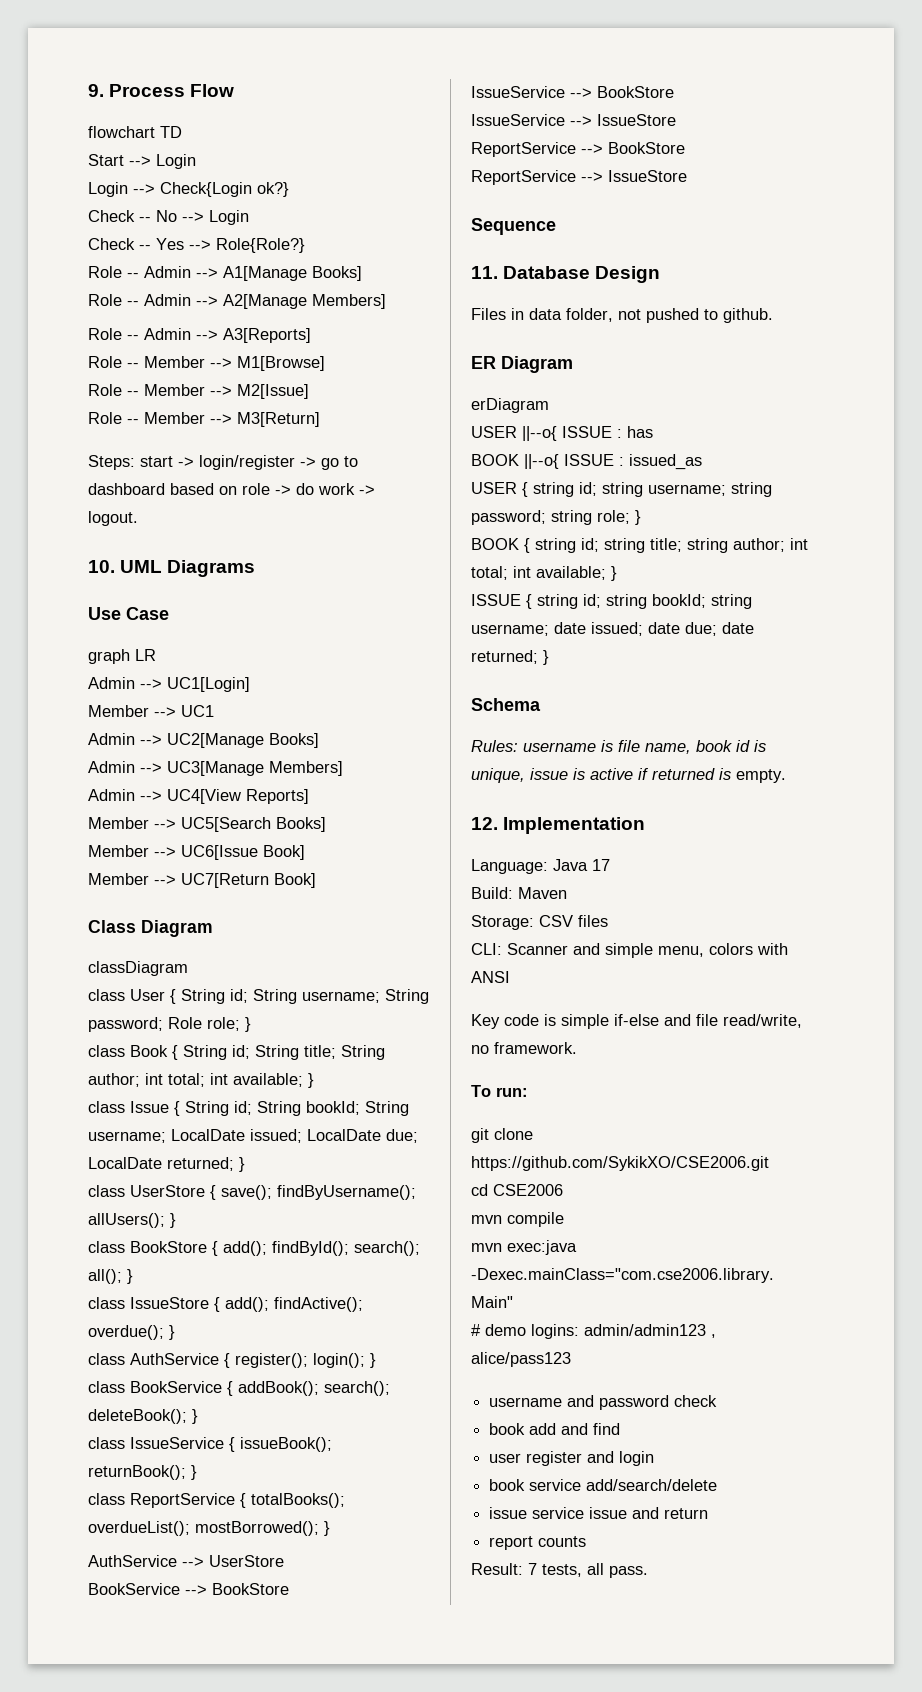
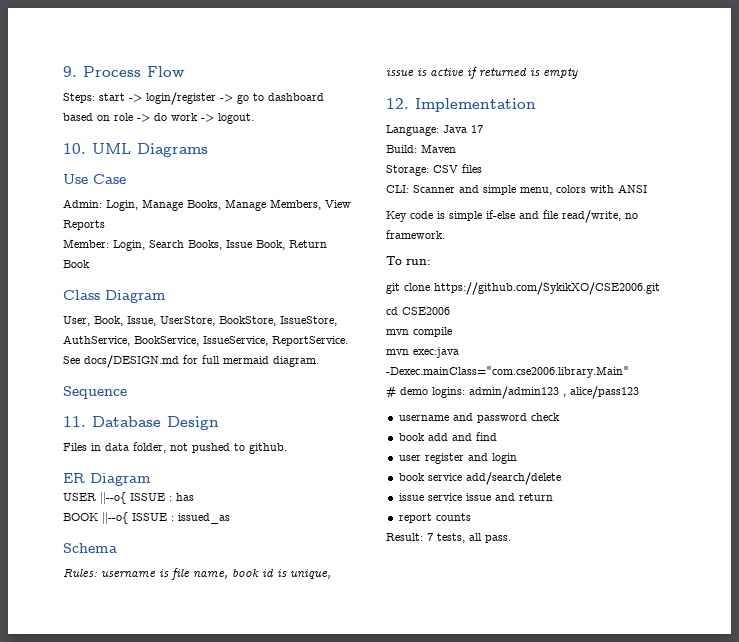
[88,126,182,138] [88,154,196,169] [88,182,289,197] [88,210,249,225] [88,238,305,253] [88,266,362,281] [88,294,386,309] [88,328,311,343] [88,356,325,371] [88,384,309,399] [88,412,320,427] // flowchart TD // Start --> Login // Login --> Check{Login ok?} // Check -- No --> Login // Check -- Yes --> Role{Role?} // Role -- Admin --> A1[Manage Books] // Role -- Admin --> A2[Manage Members] // Role -- Admin --> A3[Reports] // Role -- Member --> M1[Browse] // Role -- Member --> M2[Issue] // Role -- Member --> M3[Return] -> (185, 71) none
[88,649,156,664] [88,677,250,692] [88,705,214,717] [88,733,319,748] [88,761,343,776] [88,789,309,804] [88,817,326,832] [88,845,305,860] [88,873,316,888] [88,920,213,937] [88,961,188,976] [88,989,429,1004] [88,1017,251,1032] [88,1045,385,1060] [88,1073,314,1088] [88,1101,409,1116] [88,1129,418,1143] [88,1157,245,1172] [88,1185,416,1200] [88,1213,176,1228] [88,1241,420,1256] [88,1269,133,1284] [88,1297,363,1312] [88,1325,175,1340] [88,1353,376,1368] [88,1381,390,1396] [88,1409,198,1424] [88,1437,332,1452] [88,1465,197,1480] [88,1493,345,1508] [88,1521,330,1536] [88,1555,284,1567] [88,1583,289,1595] [471,86,674,98] [471,114,676,126] [471,142,685,157] [471,170,687,185] graph LR // Admin --> UC1[Login] // Member --> UC1 // Admin --> UC2[Manage Books] // Admin --> UC3[Manage Members] // Admin --> UC4[View Reports] // Member --> UC5[Search Books] // Member --> UC6[Issue Book] // Member --> UC7[Return Book] // Class Diagram // classDiagram // class User { String id; String username; String password; Role role; } // class Book { String id; String title; String author; int total; int available; } // class Issue { String id; String bookId; String username; LocalDate issued; LocalDate due; LocalDate returned; } // class UserStore { save(); findByUsername(); allUsers(); } // class BookStore { add(); findById(); search(); all(); } // class IssueStore { add(); findActive(); overdue(); } // class AuthService { register(); login(); } // class BookService { addBook(); search(); deleteBook(); } // class IssueService { issueBook(); returnBook(); } // class ReportService { totalBooks(); overdueList(); mostBorrowed(); } // AuthService --> UserStore // BookService --> BookStore // IssueService --> BookStore // IssueService --> IssueStore // ReportService --> BookStore // ReportService --> IssueStore -> [63,199,351,211] [63,220,105,230] [63,239,327,251] [63,260,90,268] [63,290,166,303] [63,316,337,326] [63,335,348,346] [63,355,319,368] Admin: Login, Manage Books, Manage Members, View Reports // Member: Login, Search Books, Issue Book, Return Book // Class Diagram // User, Book, Issue, UserStore, BookStore, IssueStore, AuthService, BookService, IssueService, ReportService. See docs/DESIGN.md for full mermaid diagram.
[471,398,549,413] // erDiagram -> (151, 479) none
[471,482,772,497] [471,510,641,525] [471,538,808,553] [471,566,617,581] [471,594,752,609] [471,622,754,636] [471,650,549,665] // USER { string id; string username; string password; string role; } // BOOK { string id; string title; string author; int total; int available; } // ISSUE { string id; string bookId; string username; date issued; date due; date returned; } -> (230, 518) none
[736,769,786,783] empty. -> [543,68,578,79] empty

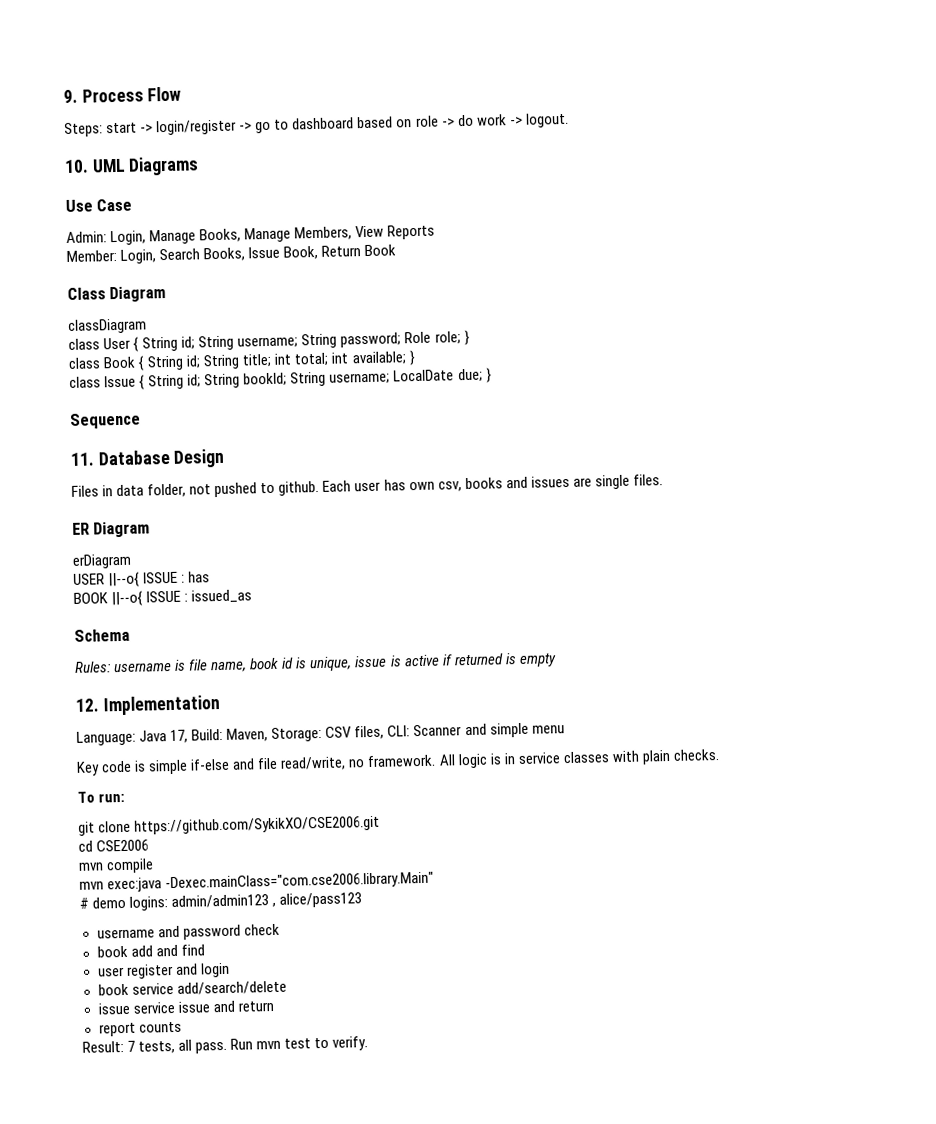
[63,316,337,326] [63,335,348,346] [63,355,319,368] User, Book, Issue, UserStore, BookStore, IssueStore, AuthService, BookService, IssueService, ReportService. See docs/DESIGN.md for full mermaid diagram. -> [68,318,147,334] [68,329,470,352] [68,350,416,371] [69,367,492,390] classDiagram // class User { String id; String username; String password; Role role; } // class Book { String id; String title; int total; int available; } // class Issue { String id; String bookId; String username; LocalDate due; }
(287, 448) none -> [322,474,663,492] Each user has own csv, books and issues are single files.
(151, 479) none -> [72,553,132,569] // erDiagram
[471,125,483,133] [386,144,456,153] 17 // Build: Maven // -> [170,728,269,744] 17, Build: Maven,
[462,164,482,173] files // -> [354,725,385,740] files,
[520,184,647,195] menu, colors with ANSI -> [531,725,565,734] menu
(445, 234) none -> [438,749,720,769] All logic is in service classes with plain checks.
(511, 539) none -> [230,1036,369,1051] Run mvn test to verify.

